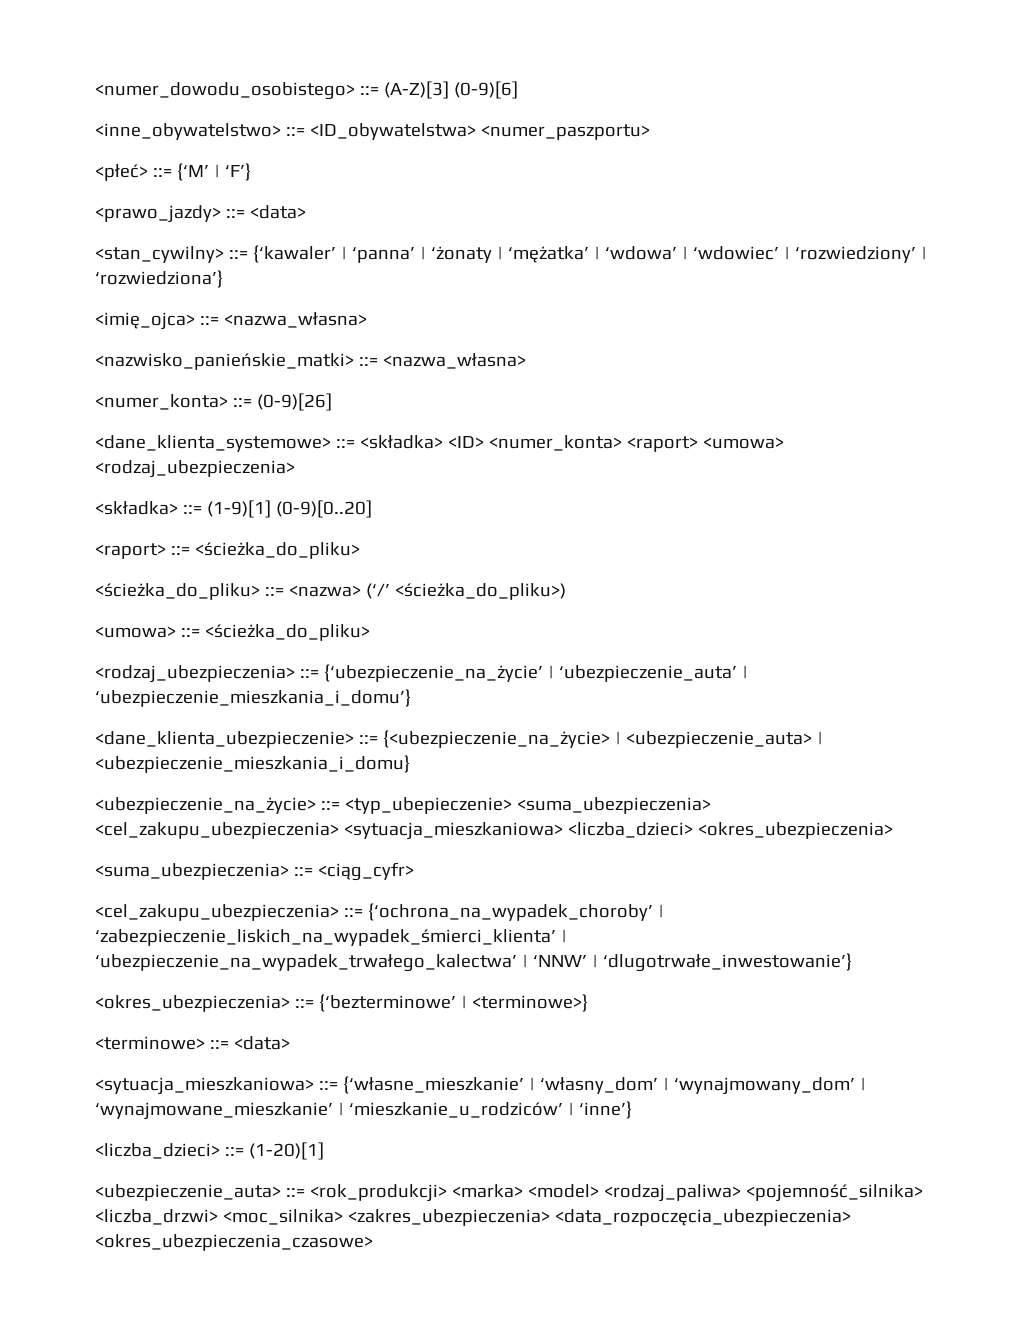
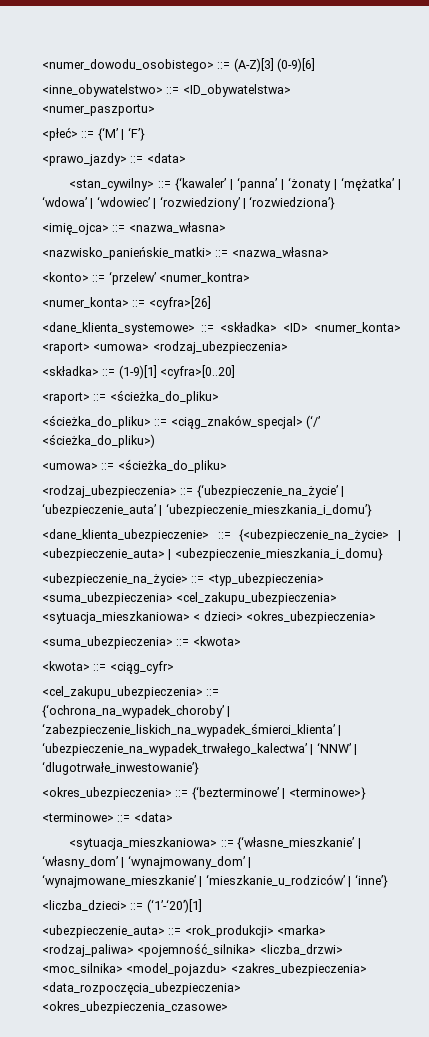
(526, 361) none -> [42,271,251,285] // <konto> ::= ‘przelew’ <numer_kontra>
[256,393,332,411] (0-9)[26] -> [148,296,211,310] <cyfra>[26]
[275,500,372,518] (0-9)[0..20] -> [160,365,236,379] <cyfra>[0..20]
[288,585,361,597] <nazwa> -> [170,415,303,429] <ciąg_znaków_specjal>
[344,797,512,814] <typ_ubepieczenie> -> [207,573,324,586] <typ_ubezpieczenia>
[567,822,693,838] <liczba_dzieci> -> [193,611,243,621] < dzieci>
(313, 871) none -> [192,636,241,646] [42,661,107,671] <kwota> // <kwota> ::=
[248,1142,324,1160] (1-20)[1] -> [146,899,202,913] (‘1’-‘20’)[1]
[527,1184,599,1198] <model> -> (327, 930) none
(343, 1217) none -> [126,963,228,976] <model_pojazdu>

